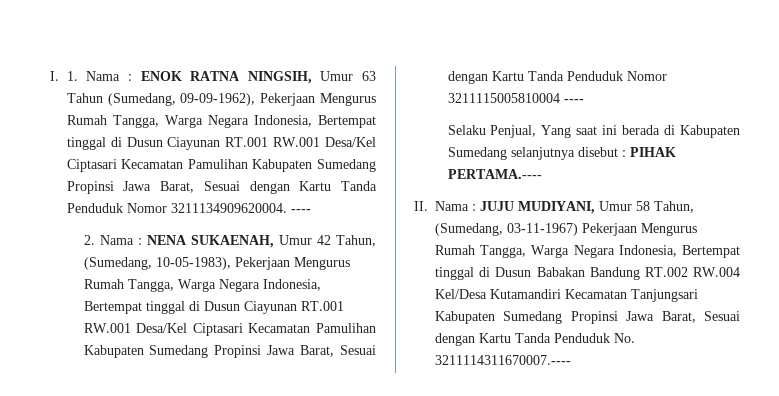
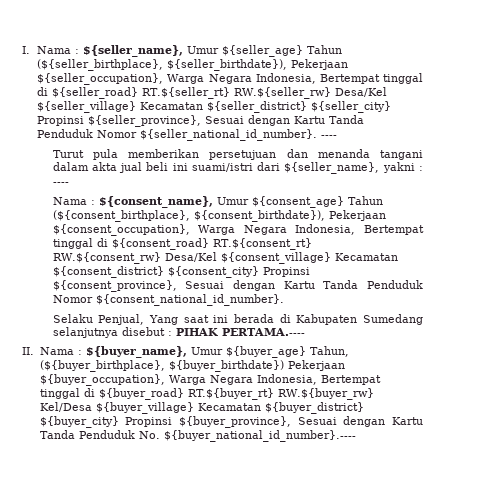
[50,71,377,84] [66,93,376,106] [66,115,377,128] [66,137,377,150] [66,159,376,172] [66,181,377,194] [66,203,311,213] [83,235,376,248] [83,257,350,270] [83,279,321,292] [83,301,344,314] [83,323,376,336] [83,345,376,358] [447,71,667,84] [447,93,584,103] I. 1. Nama : ENOK RATNA NINGSIH, Umur 63 Tahun (Sumedang, 09-09-1962), Pekerjaan Mengurus Rumah Tangga, Warga Negara Indonesia, Bertempat tinggal di Dusun Ciayunan RT.001 RW.001 Desa/Kel Ciptasari Kecamatan Pamulihan Kabupaten Sumedang Propinsi Jawa Barat, Sesuai dengan Kartu Tanda Penduduk Nomor 3211134909620004. ---- // 2. Nama : NENA SUKAENAH, Umur 42 Tahun, (Sumedang, 10-05-1983), Pekerjaan Mengurus Rumah Tangga, Warga Negara Indonesia, Bertempat tinggal di Dusun Ciayunan RT.001 RW.001 Desa/Kel Ciptasari Kecamatan Pamulihan Kabupaten Sumedang Propinsi Jawa Barat, Sesuai dengan Kartu Tanda Penduduk Nomor 3211115005810004 ---- -> [22,45,343,57] [37,59,349,71] [37,73,423,85] [37,87,388,99] [37,101,392,113] [37,115,365,127] [37,129,338,141] [52,149,424,160] [52,162,423,174] [52,182,69,185] [52,196,383,208] [52,210,386,222] [52,224,425,236] [52,238,312,250] [52,252,398,264] [52,266,310,278] [52,280,423,292] [52,294,284,306] I. Nama : ${seller_name}, Umur ${seller_age} Tahun (${seller_birthplace}, ${seller_birthdate}), Pekerjaan ${seller_occupation}, Warga Negara Indonesia, Bertempat tinggal di ${seller_road} RT.${seller_rt} RW.${seller_rw} Desa/Kel ${seller_village} Kecamatan ${seller_district} ${seller_city} Propinsi ${seller_province}, Sesuai dengan Kartu Tanda Penduduk Nomor ${seller_national_id_number}. ---- // Turut pula memberikan persetujuan dan menanda tangani dalam akta jual beli ini suami/istri dari ${seller_name}, yakni : ---- // Nama : ${consent_name}, Umur ${consent_age} Tahun (${consent_birthplace}, ${consent_birthdate}), Pekerjaan ${consent_occupation}, Warga Negara Indonesia, Bertempat tinggal di ${consent_road} RT.${consent_rt} RW.${consent_rw} Desa/Kel ${consent_village} Kecamatan ${consent_district} ${consent_city} Propinsi ${consent_province}, Sesuai dengan Kartu Tanda Penduduk Nomor ${consent_national_id_number}.
[480,201,694,214] [435,223,697,236] [435,245,740,258] [435,267,740,280] [435,289,698,302] [435,311,696,324] JUJU MUDIYANI, Umur 58 Tahun, (Sumedang, 03-11-1967) Pekerjaan Mengurus Rumah Tangga, Warga Negara Indonesia, Bertempat tinggal di Dusun Babakan Bandung RT.002 RW.004 Kel/Desa Kutamandiri Kecamatan Tanjungsari Kabupaten Sumedang Propinsi Jawa Barat, -> [85,346,349,358] [39,360,345,372] [39,374,381,386] [39,388,375,400] [39,402,364,414] [39,416,291,428] ${buyer_name}, Umur ${buyer_age} Tahun, (${buyer_birthplace}, ${buyer_birthdate}) Pekerjaan ${buyer_occupation}, Warga Negara Indonesia, Bertempat tinggal di ${buyer_road} RT.${buyer_rt} RW.${buyer_rw} Kel/Desa ${buyer_village} Kecamatan ${buyer_district} ${buyer_city} Propinsi ${buyer_province},
[435,355,571,365] 3211114311670007.---- -> [163,430,356,442] ${buyer_national_id_number}.----

